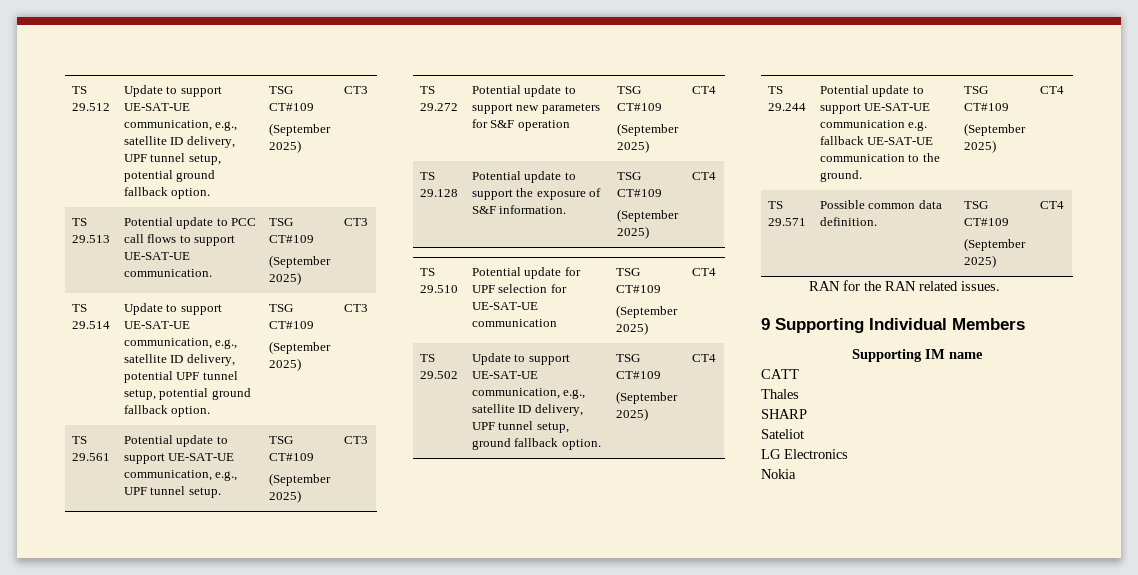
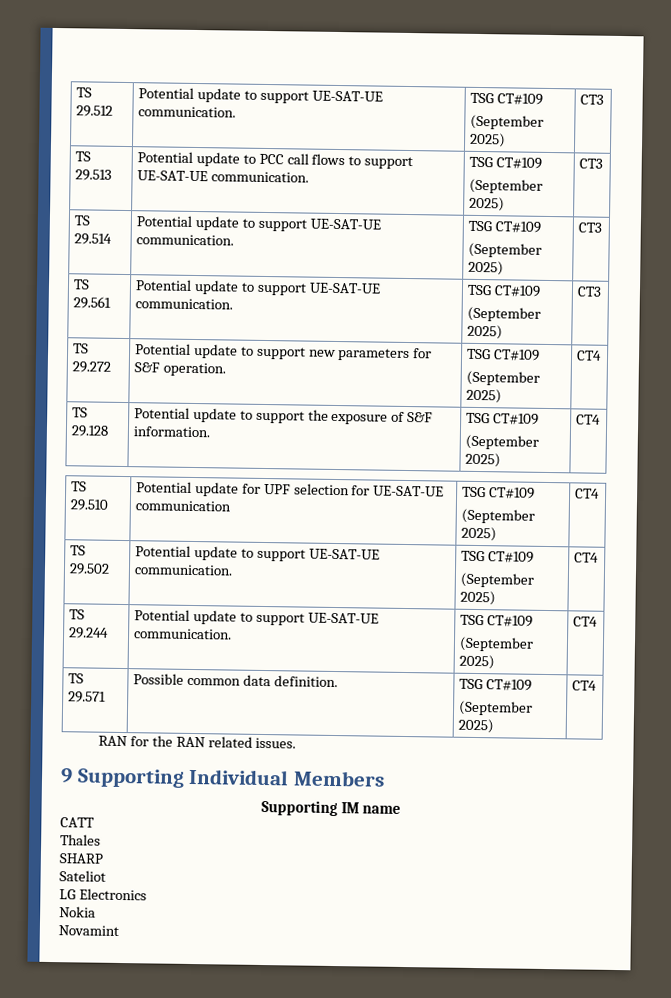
[123,85,222,97] [123,103,190,111] [123,120,238,131] [123,136,235,148] [123,153,221,165] [123,170,216,182] [123,187,211,199] Update to support UE-SAT-UE communication, e.g., satellite ID delivery, UPF tunnel setup, potential ground fallback option. -> [137,87,383,104] [137,106,236,118] Potential update to support UE-SAT-UE communication.
[123,303,222,315] [123,321,190,329] [123,338,238,349] [123,354,235,366] [123,371,238,383] [123,388,251,400] [123,405,211,417] Update to support UE-SAT-UE communication, e.g., satellite ID delivery, potential UPF tunnel setup, potential ground fallback option. -> [135,215,381,232] [135,234,234,246] Potential update to support UE-SAT-UE communication.
[123,470,238,481] [123,486,221,498] communication, e.g., UPF tunnel setup. -> [134,298,233,310] communication.
[517,120,570,131] operation -> [162,362,226,377] operation.
[471,353,570,365] [471,371,538,379] [471,388,586,399] [471,404,583,416] [471,421,569,433] [471,438,601,450] Update to support UE-SAT-UE communication, e.g., satellite ID delivery, UPF tunnel setup, ground fallback option. -> [134,545,380,562] [133,564,233,576] Potential update to support UE-SAT-UE communication.
[819,120,928,131] [819,136,934,145] [819,153,940,162] [819,170,862,182] communication e.g. fallback UE-SAT-UE communication to the ground. -> [133,628,232,640] communication.
(796, 474) none -> [58,925,119,936] // Novamint

